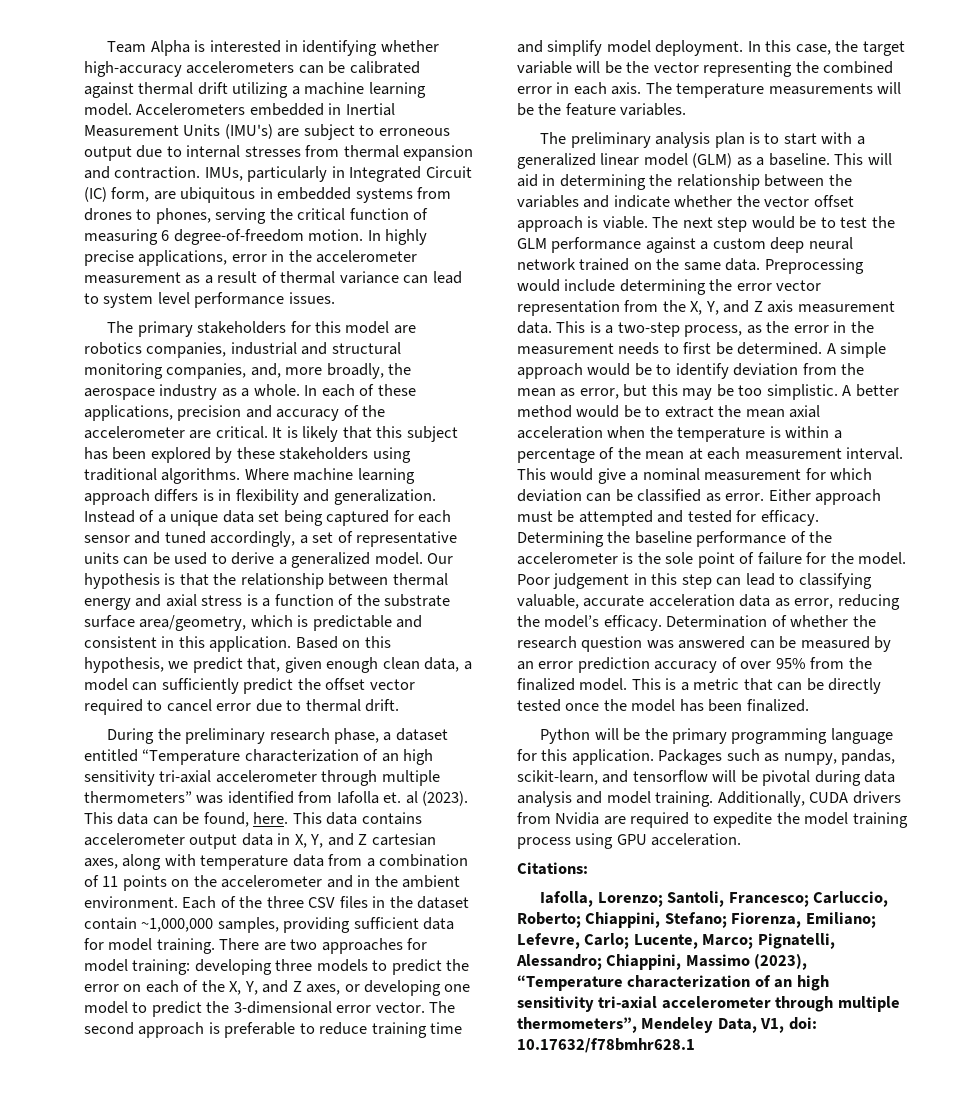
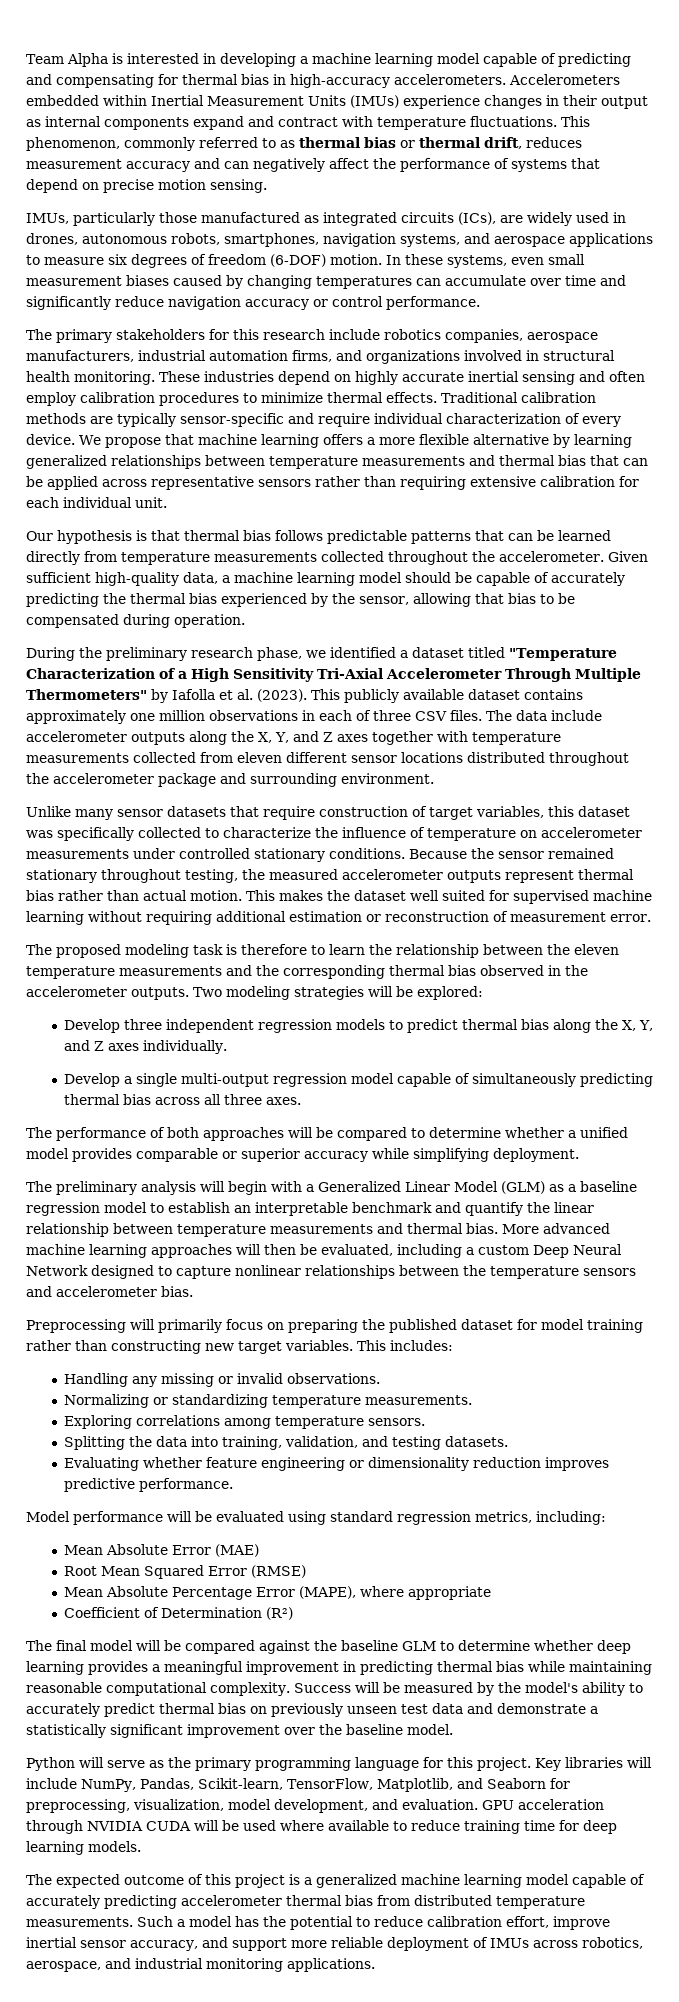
[302,40,439,56] [84,61,420,77] [84,82,426,98] [84,103,132,116] identifying whether high-accuracy accelerometers can be calibrated against thermal drift utilizing a machine learning model. -> [219,53,631,67] [26,74,506,88] developing a machine learning model capable of predicting and compensating for thermal bias in high-accuracy accelerometers.
[328,103,342,115] in -> [103,95,147,106] within
[224,124,450,140] [84,145,474,161] [84,166,472,182] [84,187,452,203] [84,208,429,224] [84,229,428,245] [84,250,418,266] [84,271,462,284] [84,292,335,308] (IMU's) are subject to erroneous output due to internal stresses from thermal expansion and contraction. IMUs, particularly in Integrated Circuit (IC) form, are ubiquitous in embedded systems from drones to phones, serving the critical function of measuring 6 degree-of-freedom motion. In highly precise applications, error in the accelerometer measurement as a result of thermal variance can lead to system level performance issues. -> [350,95,648,109] [26,116,590,130] [26,137,582,151] [26,158,600,172] [26,179,267,193] [26,212,626,226] [26,233,653,247] [26,254,585,268] [26,275,626,289] [26,296,480,310] (IMUs) experience changes in their output as internal components expand and contract with temperature fluctuations. This phenomenon, commonly referred to as thermal bias or thermal drift, reduces measurement accuracy and can negatively affect the performance of systems that depend on precise motion sensing. // IMUs, particularly those manufactured as integrated circuits (ICs), are widely used in drones, autonomous robots, smartphones, navigation systems, and aerospace applications to measure six degrees of freedom (6-DOF) motion. In these systems, even small measurement biases caused by changing temperatures can accumulate over time and significantly reduce navigation accuracy or control performance.
[345,321,416,334] [84,342,401,358] [84,363,412,379] [84,384,416,400] [84,405,386,421] [84,426,458,442] [84,447,411,463] [84,468,415,484] [84,489,436,505] [84,510,452,526] [84,531,458,547] [84,552,454,568] [84,573,448,589] [84,594,451,610] [84,615,423,631] [84,636,391,652] [84,657,472,673] [84,678,415,694] [84,699,400,715] model are robotics companies, industrial and structural monitoring companies, and, more broadly, the aerospace industry as a whole. In each of these applications, precision and accuracy of the accelerometer are critical. It is likely that this subject has been explored by these stakeholders using traditional algorithms. Where machine learning approach differs is in flexibility and generalization. Instead of a unique data set being captured for each sensor and tuned accordingly, a set of representative units can be used to derive a generalized model. Our hypothesis is that the relationship between thermal energy and axial stress is a function of the substrate surface area/geometry, which is predictable and consistent in this application. Based on this hypothesis, we predict that, given enough clean data, a model can sufficiently predict the offset vector required to cancel error due to thermal drift. -> [263,329,598,343] [26,350,615,364] [26,371,645,385] [26,392,596,406] [26,413,621,427] [26,434,632,448] [26,455,648,469] [26,476,639,490] [26,497,167,508] [26,530,611,544] [26,551,648,565] [26,572,625,586] [26,593,575,607] [26,614,245,628] research include robotics companies, aerospace manufacturers, industrial automation firms, and organizations involved in structural health monitoring. These industries depend on highly accurate inertial sensing and often employ calibration procedures to minimize thermal effects. Traditional calibration methods are typically sensor-specific and require individual characterization of every device. We propose that machine learning offers a more flexible alternative by learning generalized relationships between temperature measurements and thermal bias that can be applied across representative sensors rather than requiring extensive calibration for each individual unit. // Our hypothesis is that thermal bias follows predictable patterns that can be learned directly from temperature measurements collected throughout the accelerometer. Given sufficient high-quality data, a machine learning model should be capable of accurately predicting the thermal bias experienced by the sensor, allowing that bias to be compensated during operation.
[383,728,448,741] [84,749,434,765] [84,770,440,786] [84,791,469,806] [84,812,422,827] [84,833,436,849] [84,854,469,870] [84,875,461,891] [84,896,470,909] [84,917,455,933] [84,938,428,954] [84,959,470,975] [84,980,471,996] [84,1001,456,1017] [84,1022,463,1038] [517,40,905,56] [517,61,894,77] [517,82,902,98] [517,103,687,116] [540,132,865,148] [517,153,892,169] [517,174,852,190] [517,195,854,208] [517,216,895,232] [517,237,853,253] [517,258,864,274] [517,279,822,295] [517,300,895,316] [517,321,874,337] [517,342,887,358] [517,363,865,379] [517,384,899,400] [517,405,821,418] [517,426,842,442] [517,447,904,463] [517,468,873,484] [517,489,882,505] [517,510,819,526] [517,531,833,547] [517,552,907,568] [517,573,872,589] [517,594,900,610] [517,615,876,631] [517,636,892,652] [517,657,872,673] [517,678,882,694] [517,699,809,712] a dataset entitled “Temperature characterization of an high sensitivity tri-axial accelerometer through multiple thermometers” was identified from Iafolla et. al (2023). This data can be found, here. This data contains accelerometer output data in X, Y, and Z cartesian axes, along with temperature data from a combination of 11 points on the accelerometer and in the ambient environment. Each of the three CSV files in the dataset contain ~1,000,000 samples, providing sufficient data for model training. There are two approaches for model training: developing three models to predict the error on each of the X, Y, and Z axes, or developing one model to predict the 3-dimensional error vector. The second approach is preferable to reduce training time and simplify model deployment. In this case, the target variable will be the vector representing the combined error in each axis. The temperature measurements will be the feature variables. // The preliminary analysis plan is to start with a generalized linear model (GLM) as a baseline. This will aid in determining the relationship between the variables and indicate whether the vector offset approach is viable. The next step would be to test the GLM performance against a custom deep neural network trained on the same data. Preprocessing would include determining the error vector representation from the X, Y, and Z axis measurement data. This is a two-step process, as the error in the measurement needs to first be determined. A simple approach would be to identify deviation from the mean as error, but this may be too simplistic. A better method would be to extract the mean axial acceleration when the temperature is within a percentage of the mean at each measurement interval. This would give a nominal measurement for which deviation can be classified as error. Either approach must be attempted and tested for efficacy. Determining the baseline performance of the accelerometer is the sole point of failure for the model. Poor judgement in this step can lead to classifying valuable, accurate acceleration data as error, reducing the model’s efficacy. Determination of whether the research question was answered can be measured by an error prediction accuracy of over 95% from the finalized model. This is a metric that can be directly tested once the model has been finalized. -> [306,647,617,661] [26,668,641,682] [26,689,583,703] [26,710,602,724] [26,731,561,745] [26,752,629,766] [26,773,434,787] [26,806,630,820] [26,827,642,841] [26,848,614,862] [26,869,634,883] [26,890,652,904] [26,911,651,925] [26,944,619,958] [26,965,588,979] [26,986,483,1000] [63,1019,653,1033] [63,1040,227,1054] [63,1073,653,1087] [63,1094,301,1105] [26,1127,628,1141] [26,1148,579,1162] [26,1181,637,1195] [26,1202,594,1216] [26,1223,610,1237] [26,1244,622,1258] [26,1265,636,1279] [26,1286,193,1297] [26,1319,643,1333] [26,1340,453,1354] [63,1373,380,1387] [63,1394,472,1408] [63,1415,425,1429] [63,1436,508,1450] [63,1457,609,1471] [63,1478,233,1492] [26,1511,606,1525] [63,1544,259,1557] [63,1565,306,1579] [63,1586,491,1600] [63,1607,293,1620] [26,1640,631,1654] [26,1661,652,1675] [26,1682,643,1696] [26,1703,598,1717] [26,1724,453,1738] we identified a dataset titled "Temperature Characterization of a High Sensitivity Tri-Axial Accelerometer Through Multiple Thermometers" by Iafolla et al. (2023). This publicly available dataset contains approximately one million observations in each of three CSV files. The data include accelerometer outputs along the X, Y, and Z axes together with temperature measurements collected from eleven different sensor locations distributed throughout the accelerometer package and surrounding environment. // Unlike many sensor datasets that require construction of target variables, this dataset was specifically collected to characterize the influence of temperature on accelerometer measurements under controlled stationary conditions. Because the sensor remained stationary throughout testing, the measured accelerometer outputs represent thermal bias rather than actual motion. This makes the dataset well suited for supervised machine learning without requiring additional estimation or reconstruction of measurement error. // The proposed modeling task is therefore to learn the relationship between the eleven temperature measurements and the corresponding thermal bias observed in the accelerometer outputs. Two modeling strategies will be explored: // Develop three independent regression models to predict thermal bias along the X, Y, and Z axes individually. // Develop a single multi-output regression model capable of simultaneously predicting thermal bias across all three axes. // The performance of both approaches will be compared to determine whether a unified model provides comparable or superior accuracy while simplifying deployment. // The preliminary analysis will begin with a Generalized Linear Model (GLM) as a baseline regression model to establish an interpretable benchmark and quantify the linear relationship between temperature measurements and thermal bias. More advanced machine learning approaches will then be evaluated, including a custom Deep Neural Network designed to capture nonlinear relationships between the temperature sensors and accelerometer bias. // Preprocessing will primarily focus on preparing the published dataset for model training rather than constructing new target variables. This includes: // Handling any missing or invalid observations. // Normalizing or standardizing temperature measurements. // Exploring correlations among temperature sensors. // Splitting the data into training, validation, and testing datasets. // Evaluating whether feature engineering or dimensionality reduction improves predictive performance. // Model performance will be evaluated using standard regression metrics, including: // Mean Absolute Error (MAE) // Root Mean Squared Error (RMSE) // Mean Absolute Percentage Error (MAPE), where appropriate // Coefficient of Determination (R²) // The final model will be compared against the baseline GLM to determine whether deep learning provides a meaningful improvement in predicting thermal bias while maintaining reasonable computational complexity. Success will be measured by the model's ability to accurately predict thermal bias on previously unseen test data and demonstrate a statistically significant improvement over the baseline model.
[623,728,641,741] be -> [107,1760,164,1768] serve as
[571,749,896,765] [517,770,896,786] [517,791,901,807] [517,812,908,828] [517,833,742,849] [517,862,588,875] [540,891,888,907] [517,912,876,928] [517,933,835,949] [516,953,808,970] [517,975,829,991] [517,996,900,1012] [517,1017,817,1033] [517,1038,695,1053] application. Packages such as numpy, pandas, scikit-learn, and tensorflow will be pivotal during data analysis and model training. Additionally, CUDA drivers from Nvidia are required to expedite the model training process using GPU acceleration. // Citations: // Iafolla, Lorenzo; Santoli, Francesco; Carluccio, Roberto; Chiappini, Stefano; Fiorenza, Emiliano; Lefevre, Carlo; Lucente, Marco; Pignatelli, Alessandro; Chiappini, Massimo (2023), “Temperature characterization of an high sensitivity tri-axial accelerometer through multiple thermometers”, Mendeley Data, V1, doi: 10.17632/f78bmhr628.1 -> [477,1757,652,1771] [26,1778,570,1792] [26,1799,604,1813] [26,1820,617,1834] [26,1841,141,1855] [26,1874,645,1888] [26,1895,585,1909] [26,1916,610,1930] [26,1937,643,1951] [26,1958,375,1972] project. Key libraries will include NumPy, Pandas, Scikit-learn, TensorFlow, Matplotlib, and Seaborn for preprocessing, visualization, model development, and evaluation. GPU acceleration through NVIDIA CUDA will be used where available to reduce training time for deep learning models. // The expected outcome of this project is a generalized machine learning model capable of accurately predicting accelerometer thermal bias from distributed temperature measurements. Such a model has the potential to reduce calibration effort, improve inertial sensor accuracy, and support more reliable deployment of IMUs across robotics, aerospace, and industrial monitoring applications.

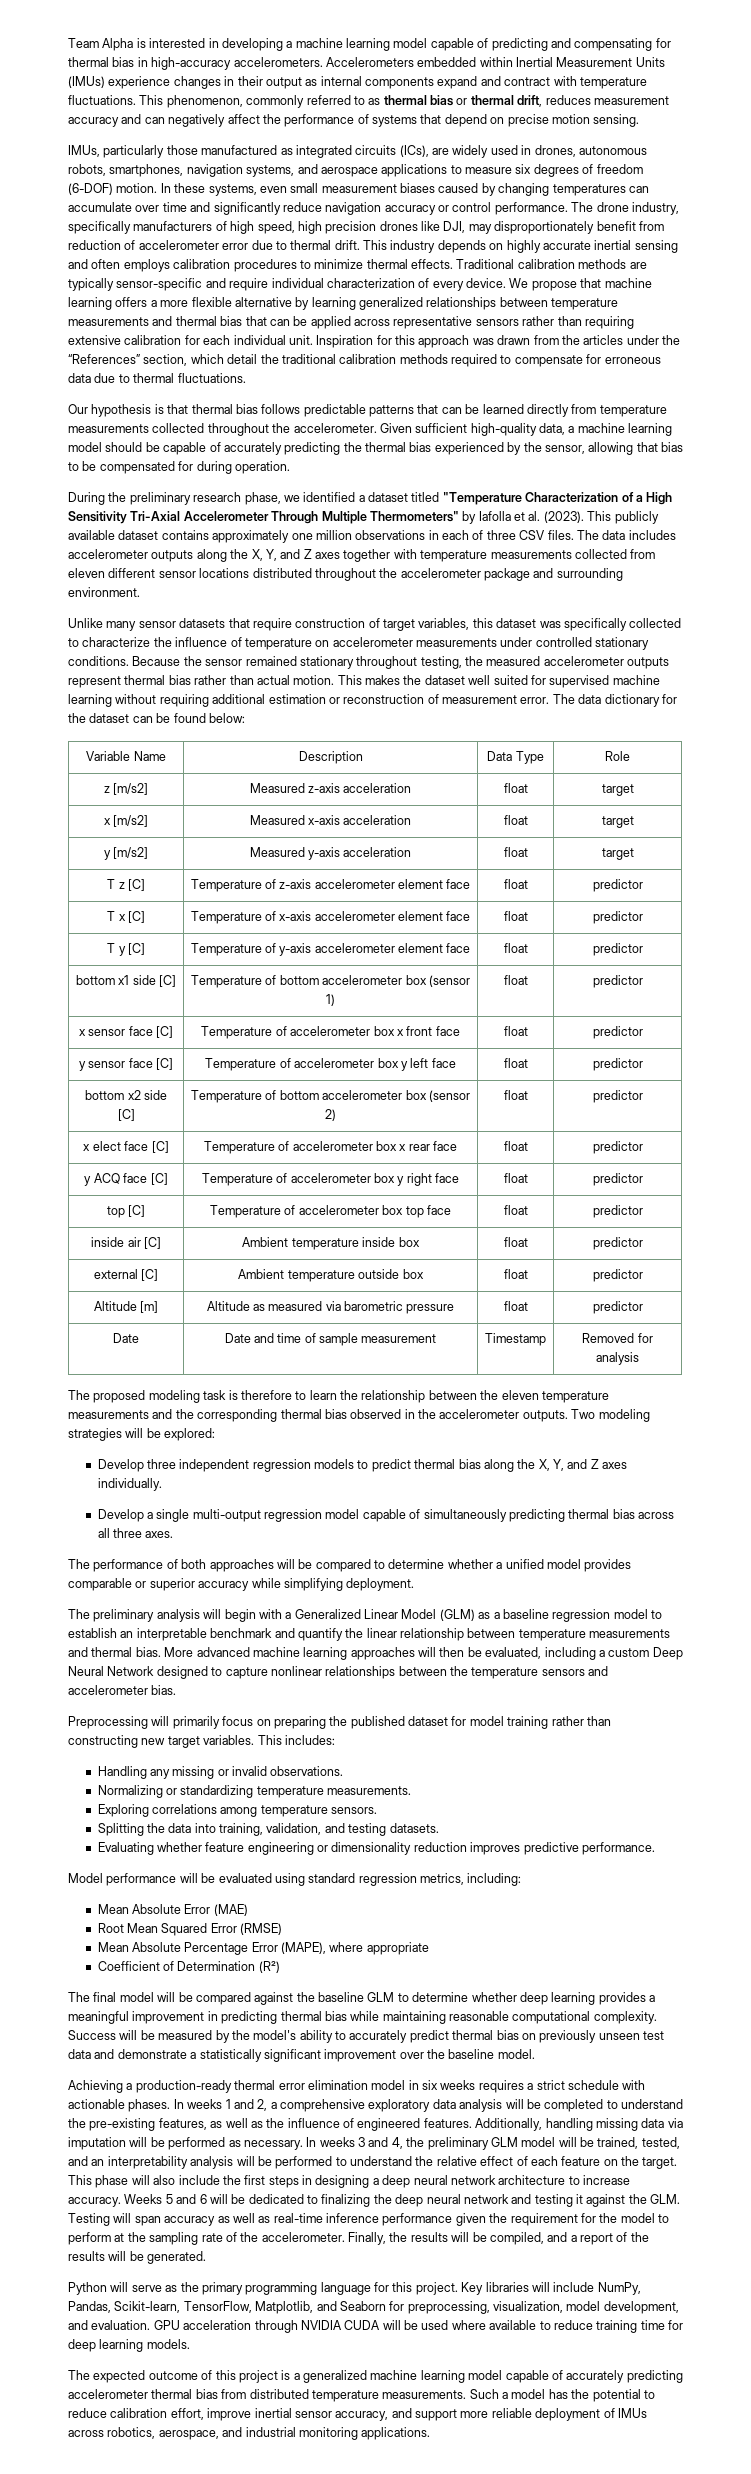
[26,329,598,343] [26,350,615,364] [26,371,330,385] // The primary stakeholders for this research include robotics companies, aerospace manufacturers, industrial automation firms, and organizations involved in structural health monitoring. These industries depend -> [571,202,679,215] [68,221,664,234] [68,240,486,253] The drone industry, specifically manufacturers of high speed, high precision drones like DJI, may disproportionately benefit from reduction of accelerometer error due to thermal drift. This industry depends
[26,392,76,406] employ -> [123,259,170,272] employs
(167, 502) none -> [316,335,680,348] [68,354,661,367] [68,373,246,383] Inspiration for this approach was drawn from the articles under the “References” section, which detail the traditional calibration methods required to compensate for erroneous data due to thermal fluctuations.
(119, 621) none -> [178,461,194,471] for
[551,710,602,721] include -> [628,530,676,540] includes
(651, 918) none -> [552,694,677,707] [68,713,245,723] [86,751,166,761] [298,751,363,764] [487,751,544,764] [605,751,630,761] [103,783,149,795] [249,783,412,793] [503,783,528,793] [601,784,634,796] [103,815,149,827] [249,815,412,825] [503,815,528,825] [601,816,634,828] [103,847,149,860] [249,847,412,860] [503,847,528,857] [601,848,634,860] [107,879,145,891] [190,879,471,892] [503,879,528,889] [592,879,643,892] [107,911,145,923] [190,911,471,924] [503,911,528,921] [592,911,643,924] [107,943,145,956] [190,943,471,956] [503,943,528,953] [592,943,643,956] [75,975,177,987] [191,975,470,988] [326,994,335,1006] [503,975,528,985] [592,975,643,988] [78,1026,174,1038] [201,1026,460,1039] [503,1026,528,1036] [592,1026,643,1039] [78,1058,174,1071] [205,1058,456,1071] [503,1058,528,1068] [592,1058,643,1071] [85,1090,167,1100] [117,1109,135,1121] [191,1090,470,1103] [325,1109,336,1121] [503,1090,528,1100] [592,1090,643,1103] [83,1141,169,1153] [203,1141,458,1154] [503,1141,528,1151] [592,1141,643,1154] [84,1173,168,1186] [201,1173,460,1186] [503,1173,528,1183] [592,1173,643,1186] [106,1205,146,1218] [210,1205,451,1218] [503,1205,528,1215] [592,1205,643,1218] [91,1237,161,1249] [242,1237,420,1250] [503,1237,528,1247] [592,1237,643,1250] [93,1269,159,1281] [238,1269,424,1282] [503,1269,528,1279] [592,1269,643,1282] [93,1301,159,1313] [206,1301,455,1314] [503,1301,528,1311] [592,1301,643,1314] [113,1333,139,1343] [224,1333,437,1346] [485,1333,546,1346] [582,1333,653,1343] [596,1352,639,1365] The data dictionary for the dataset can be found below: // Variable Name | Description | Data Type | Role // z [m/s2] | Measured z-axis acceleration | float | target // x [m/s2] | Measured x-axis acceleration | float | target // y [m/s2] | Measured y-axis acceleration | float | target // T z [C] | Temperature of z-axis accelerometer element face | float | predictor // T x [C] | Temperature of x-axis accelerometer element face | float | predictor // T y [C] | Temperature of y-axis accelerometer element face | float | predictor // bottom x1 side [C] | Temperature of bottom accelerometer box (sensor 1) | float | predictor // x sensor face [C] | Temperature of accelerometer box x front face | float | predictor // y sensor face [C] | Temperature of accelerometer box y left face | float | predictor // bottom x2 side [C] | Temperature of bottom accelerometer box (sensor 2) | float | predictor // x elect face [C] | Temperature of accelerometer box x rear face | float | predictor // y ACQ face [C] | Temperature of accelerometer box y right face | float | predictor // top [C] | Temperature of accelerometer box top face | float | predictor // inside air [C] | Ambient temperature inside box | float | predictor // external [C] | Ambient temperature outside box | float | predictor // Altitude [m] | Altitude as measured via barometric pressure | float | predictor // Date | Date and time of sample measurement | Timestamp | Removed for analysis
(453, 1729) none -> [68,2080,646,2093] [68,2099,683,2112] [68,2118,683,2131] [68,2137,680,2150] [68,2156,678,2169] [68,2175,630,2188] [68,2194,681,2207] [68,2213,669,2226] [68,2232,649,2245] [68,2251,207,2264] // Achieving a production-ready thermal error elimination model in six weeks requires a strict schedule with actionable phases. In weeks 1 and 2, a comprehensive exploratory data analysis will be completed to understand the pre-existing features, as well as the influence of engineered features. Additionally, handling missing data via imputation will be performed as necessary. In weeks 3 and 4, the preliminary GLM model will be trained, tested, and an interpretability analysis will be performed to understand the relative effect of each feature on the target. This phase will also include the first steps in designing a deep neural network architecture to increase accuracy. Weeks 5 and 6 will be dedicated to finalizing the deep neural network and testing it against the GLM. Testing will span accuracy as well as real-time inference performance given the requirement for the model to perform at the sampling rate of the accelerometer. Finally, the results will be compiled, and a report of the results will be generated.

